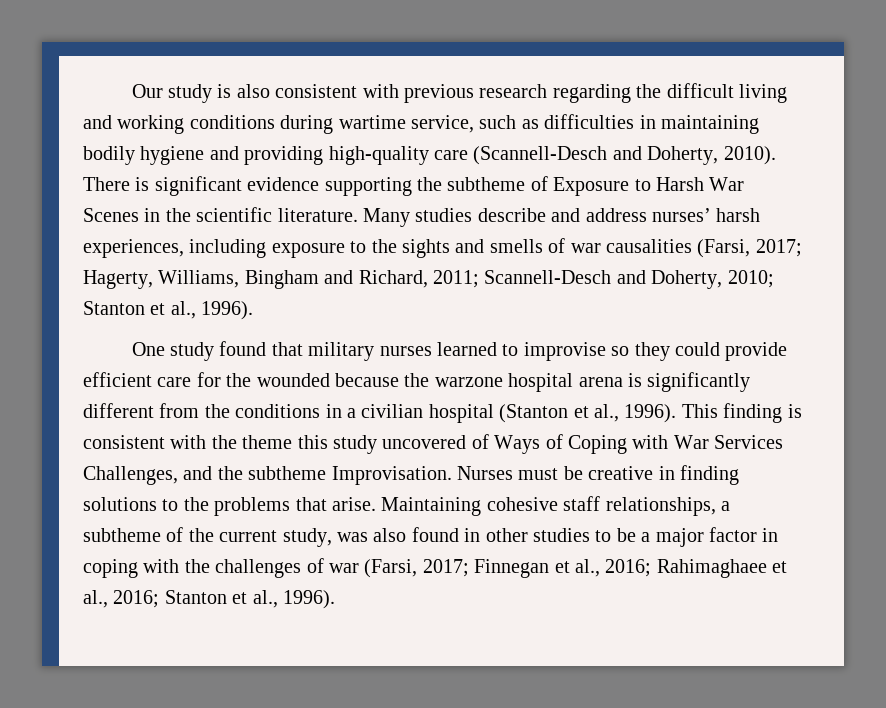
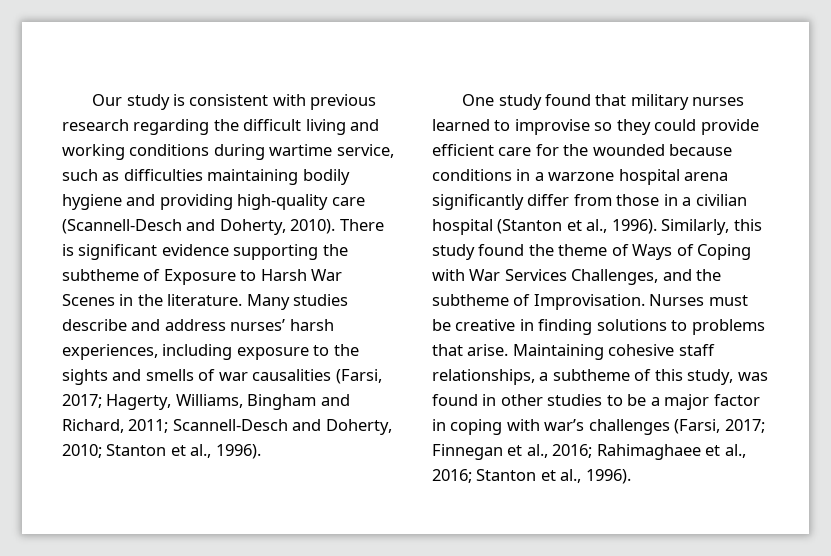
[236,84,270,98] also -> (185, 100) none
[639,115,656,129] in -> (203, 175) none
[196,207,273,222] scientific -> (163, 300) none
[404,372,751,392] [83,403,321,418] the warzone hospital arena is significantly different from the conditions -> [432,169,729,185] [432,194,660,210] conditions in a warzone hospital arena significantly differ from those
[681,403,802,423] [83,435,467,454] This finding is consistent with the theme this study uncovered -> [661,219,762,235] [432,244,608,260] Similarly, this study found the theme
(327, 473) none -> [513,294,531,306] of
[183,497,209,511] the -> (688, 325) none
[188,528,278,542] the current -> [654,369,683,381] this
[373,528,407,542] also -> (768, 376) none
[184,558,359,578] the challenges of war -> [544,419,670,435] war’s challenges

